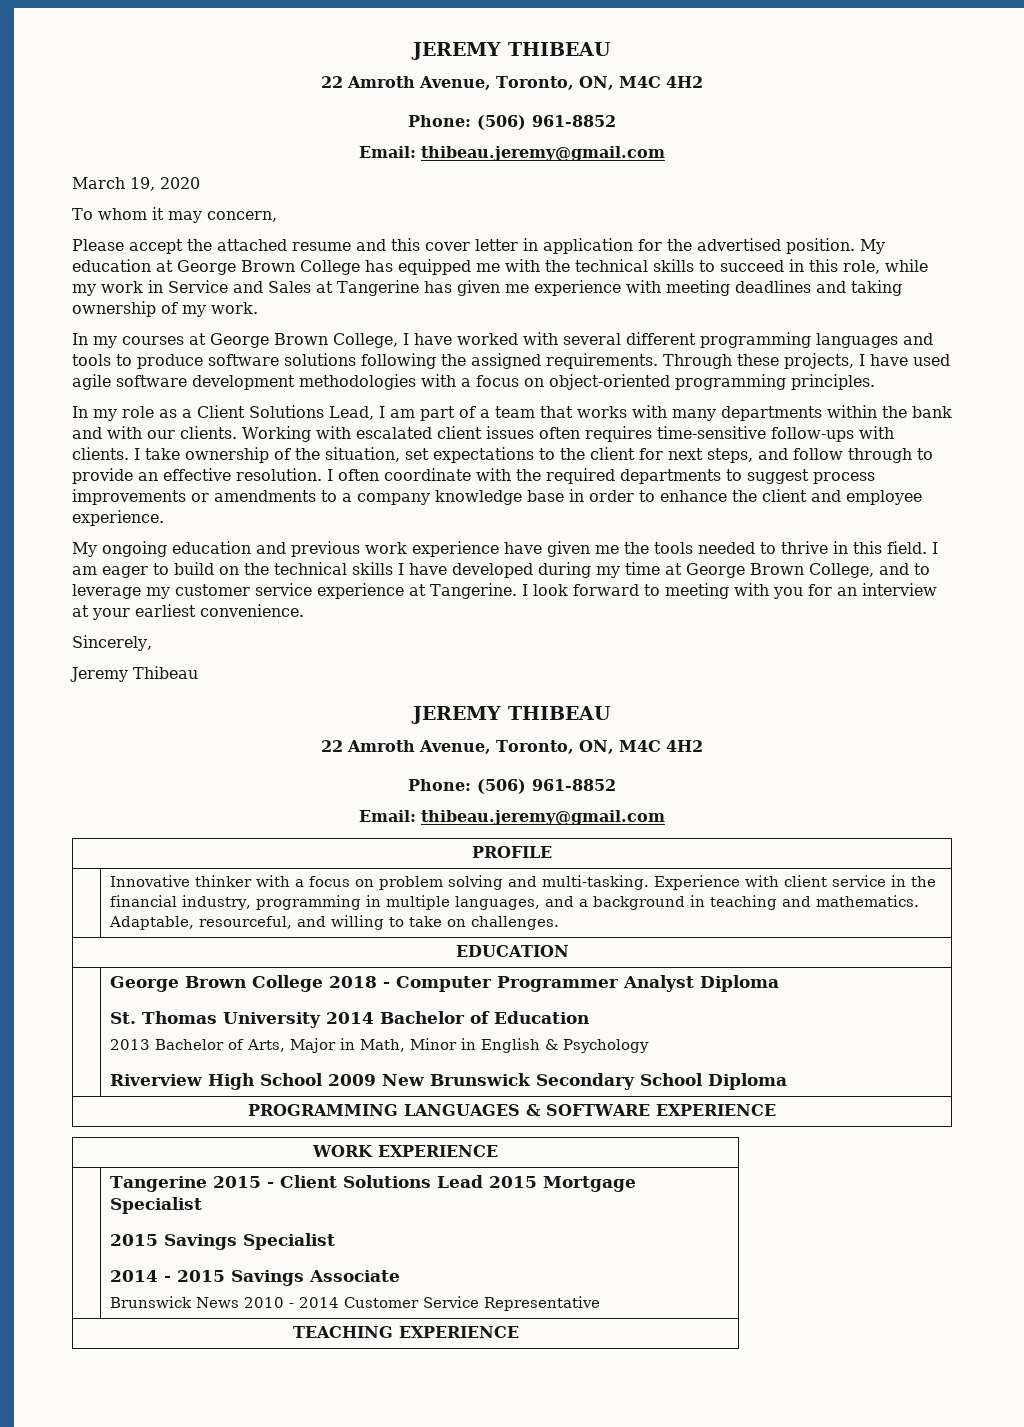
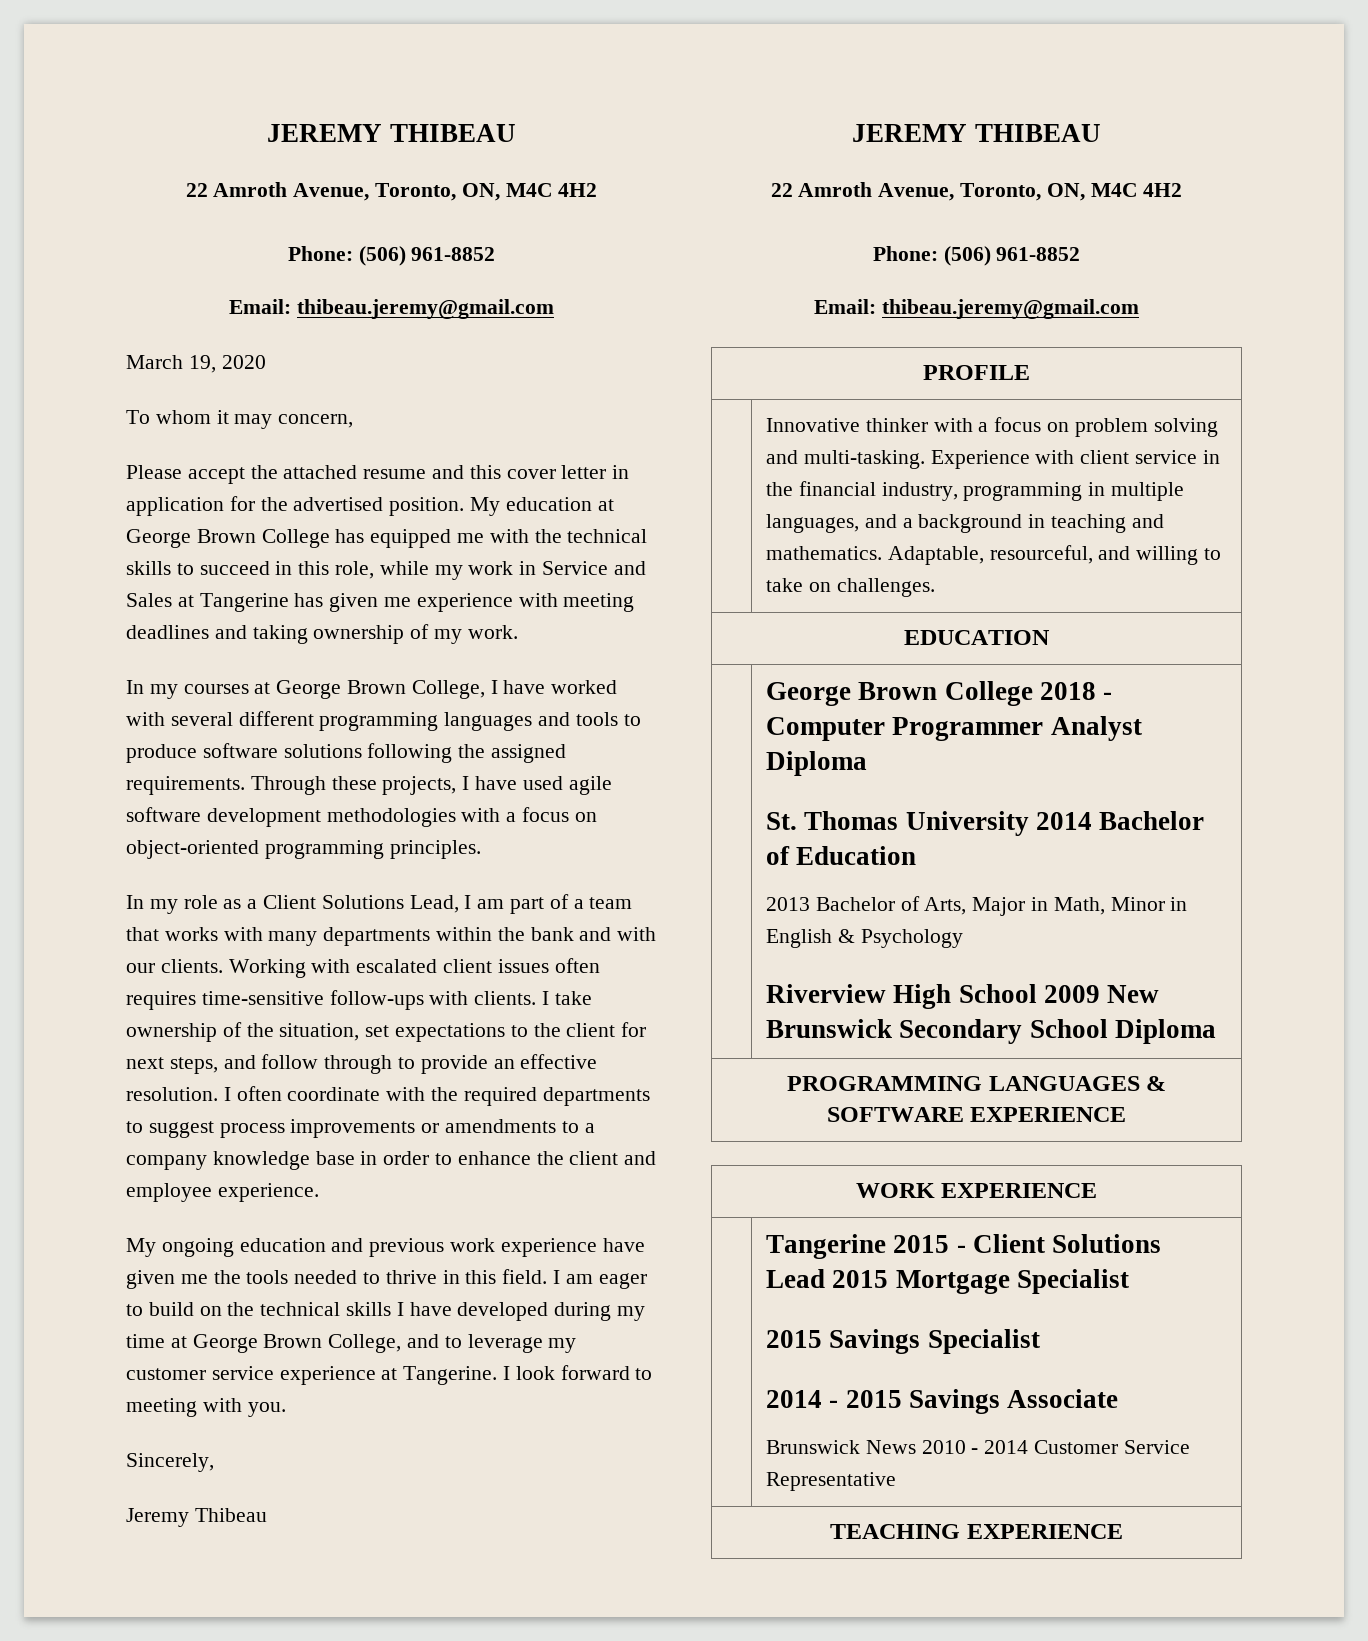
[772,583,937,599] [72,604,304,620] you for an interview at your earliest convenience. -> [247,1402,286,1417] you.

